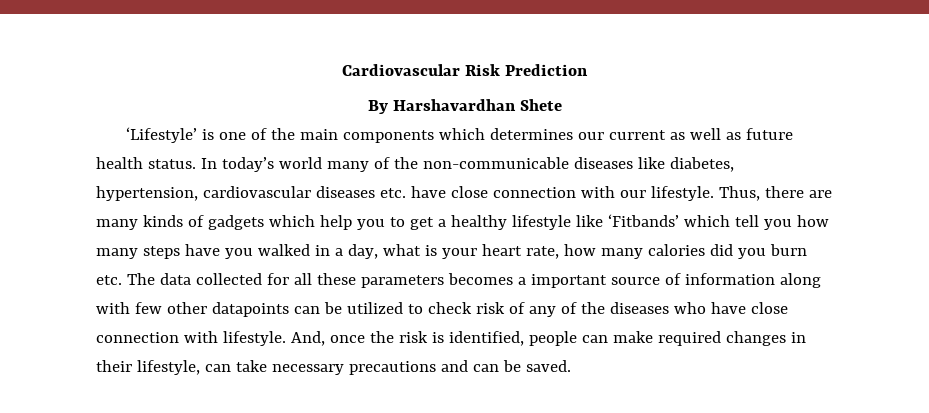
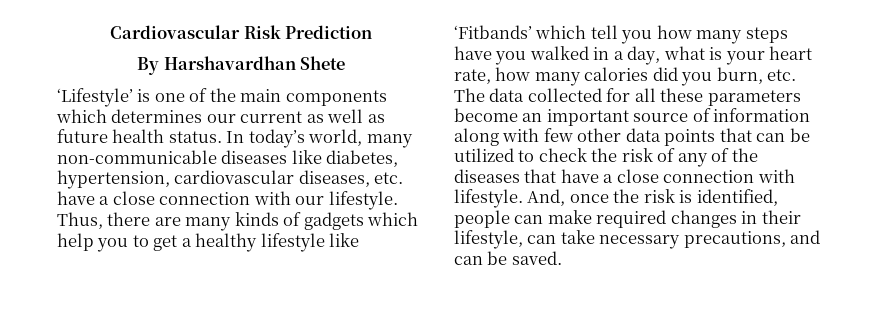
[278,157,418,172] world many of the -> [308,129,413,148] world, many
[315,186,375,198] diseases -> [298,170,370,187] diseases,
(446, 192) none -> [99,196,110,205] a
[769,244,807,256] burn -> [716,67,763,84] burn,
[447,273,526,285] becomes a -> [454,108,543,122] become an
[211,302,289,317] datapoints -> [625,128,752,146] data points that
(472, 308) none -> [591,148,618,162] the
[673,302,746,314] who have -> [524,169,614,183] that have a
[348,361,436,375] precautions -> [683,231,786,248] precautions,

